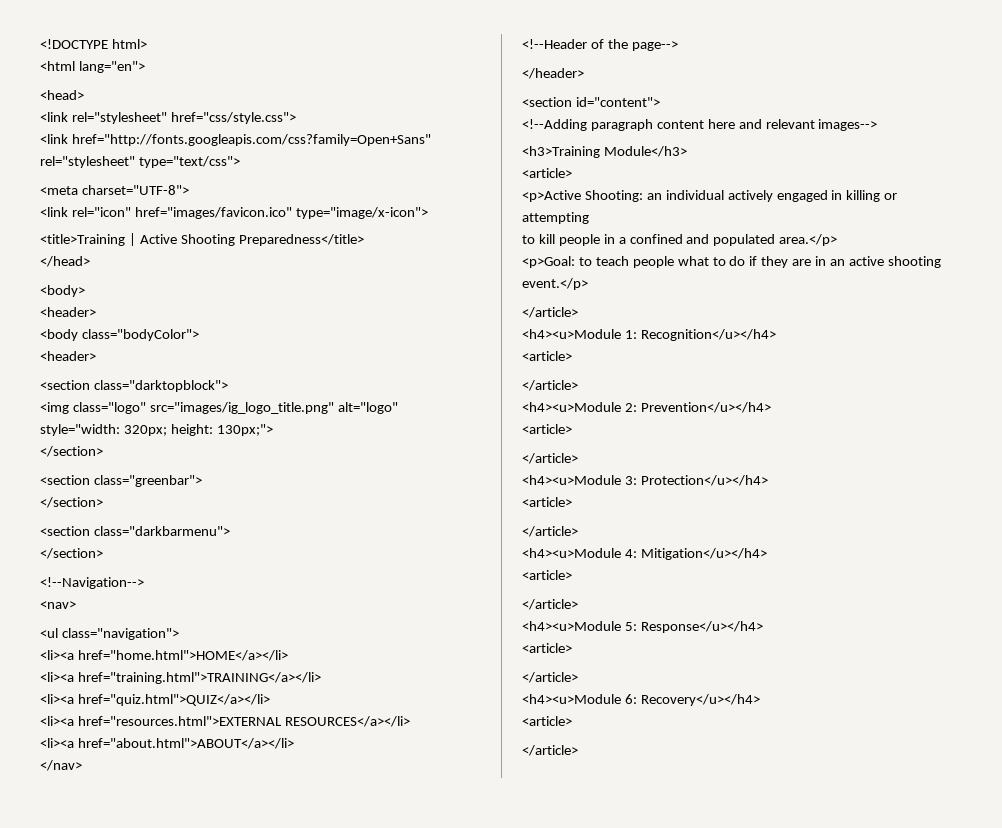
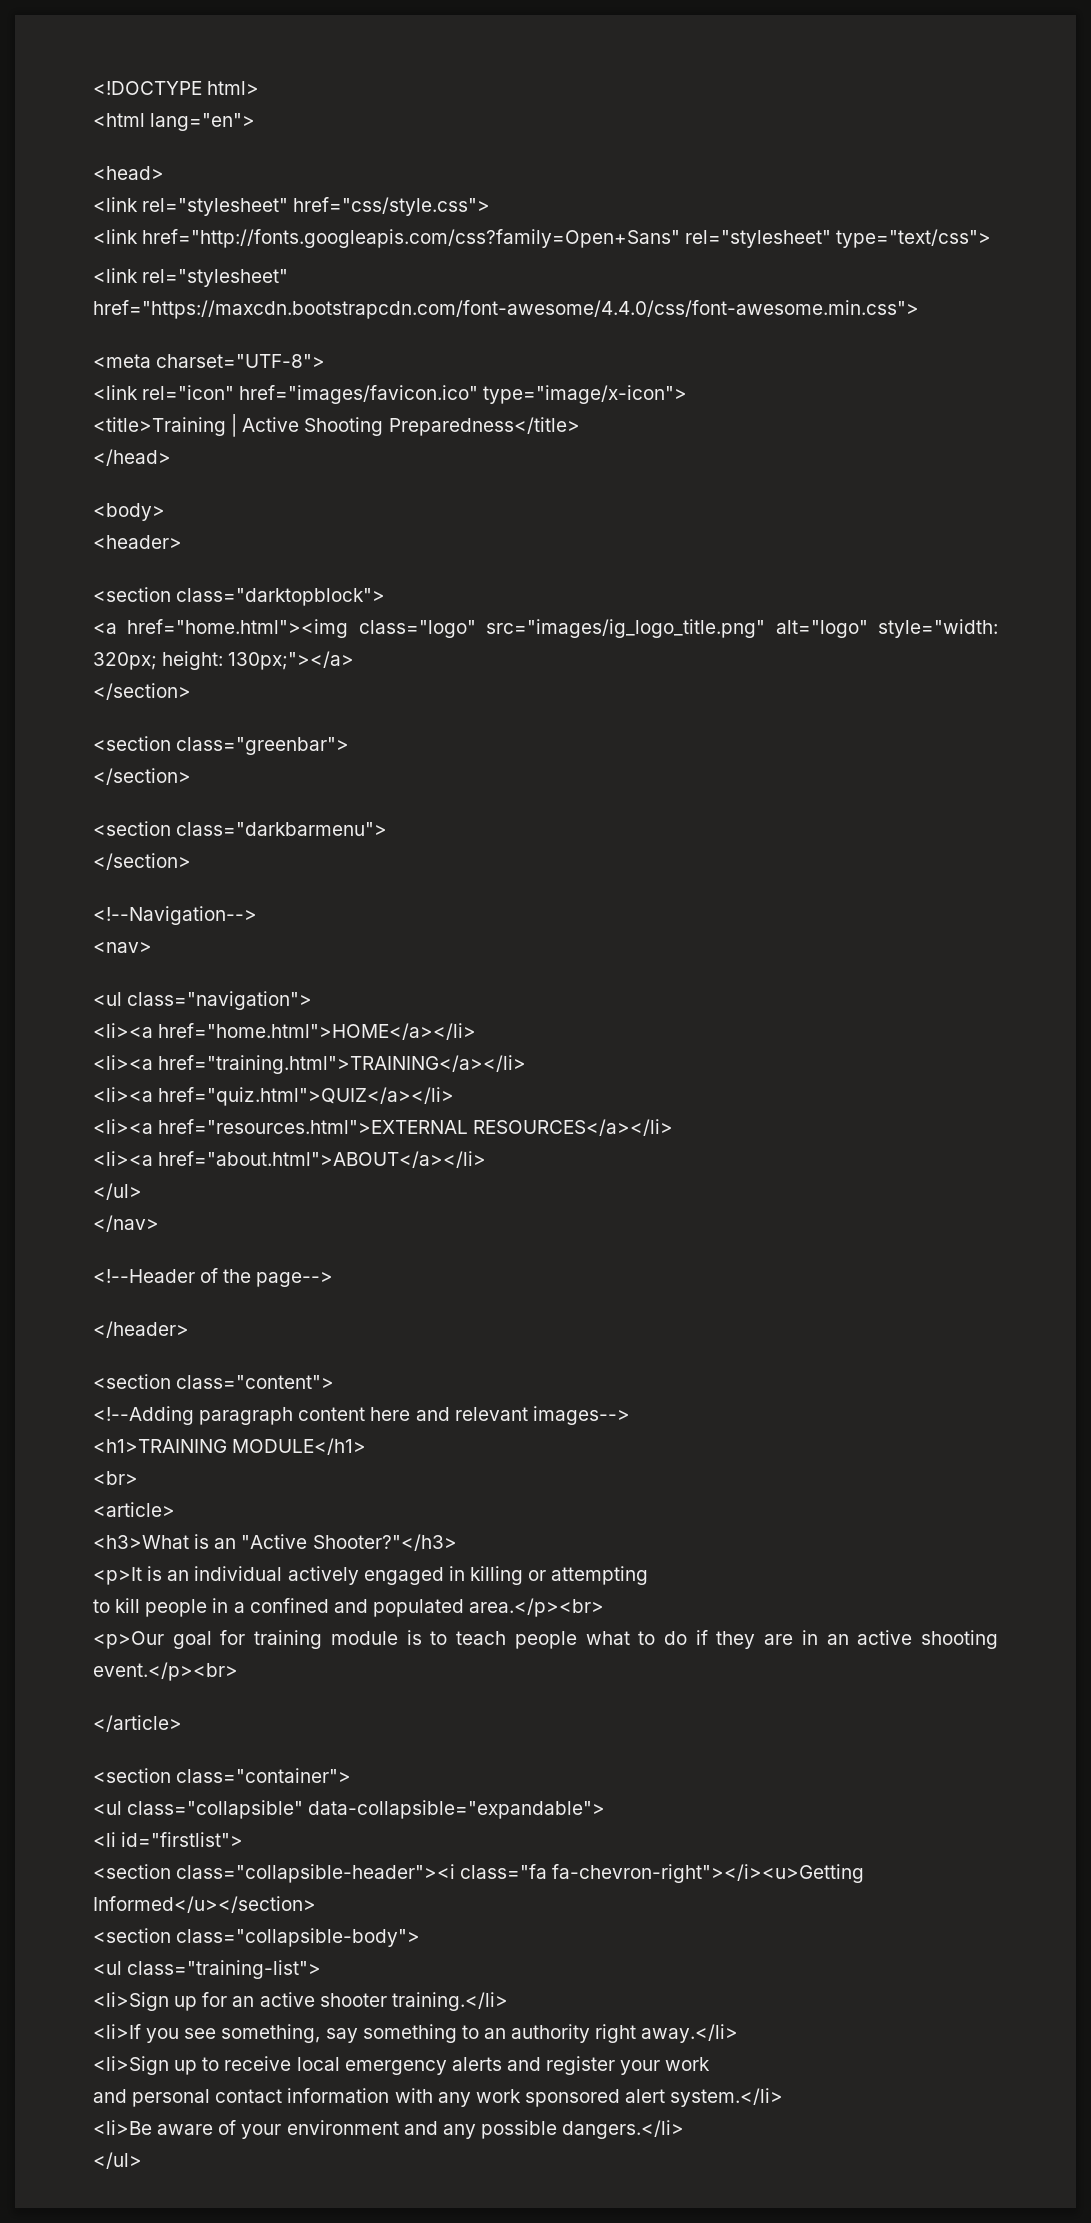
(240, 162) none -> [93,268,289,287] [93,300,919,319] // <link rel="stylesheet" href="https://maxcdn.bootstrapcdn.com/font-awesome/4.4.0/css/font-awesome.min.css">
[40,329,199,341] [40,351,96,361] // <body class="bodyColor"> // <header> -> (182, 542) none
[40,402,69,414] <img -> [93,619,349,638] <a href="home.html"><img
[216,424,273,436] 130px;"> -> [228,651,355,670] 130px;"></a>
(294, 743) none -> [93,1183,142,1200] // </ul>
[575,97,660,107] id="content"> -> [176,1375,335,1389] class="content">
[522,146,687,158] [522,168,572,178] [522,190,643,202] <h3>Training Module</h3> // <article> // <p>Active Shooting: -> [93,1438,367,1455] [93,1471,138,1485] [93,1502,175,1517] [93,1534,457,1551] [93,1566,163,1585] <h1>TRAINING MODULE</h1> // <br> // <article> // <h3>What is an "Active Shooter?"</h3> // <p>It is
[779,234,838,246] [522,256,575,268] area.</p> // <p>Goal: -> [469,1598,605,1617] [93,1630,422,1649] area.</p><br> // <p>Our goal for training module is
[522,278,588,290] [522,307,578,318] [522,329,776,341] [522,351,572,361] [522,380,578,391] [522,402,771,413] [522,424,572,434] [522,453,578,464] [522,475,768,486] [522,497,572,507] [522,526,578,537] [522,548,767,560] [522,570,572,580] [522,599,578,610] [522,621,763,633] [522,643,572,653] [522,672,578,683] [522,694,760,706] [522,716,572,726] [522,745,578,756] event.</p> // </article> // <h4><u>Module 1: Recognition</u></h4> // <article> // </article> // <h4><u>Module 2: Prevention</u></h4> // <article> // </article> // <h4><u>Module 3: Protection</u></h4> // <article> // </article> // <h4><u>Module 4: Mitigation</u></h4> // <article> // </article> // <h4><u>Module 5: Response</u></h4> // <article> // </article> // <h4><u>Module 6: Recovery</u></h4> // <article> // </article> -> [93,1662,238,1681] [93,1715,182,1732] [93,1768,352,1783] [93,1800,606,1819] [93,1832,244,1847] [93,1864,865,1883] [93,1896,316,1913] [93,1928,421,1947] [93,1960,322,1979] [93,1992,508,2011] [93,2024,739,2043] [93,2056,711,2075] [93,2088,784,2107] [93,2120,685,2139] [93,2152,142,2169] event.</p><br> // </article> // <section class="container"> // <ul class="collapsible" data-collapsible="expandable"> // <li id="firstlist"> // <section class="collapsible-header"><i class="fa fa-chevron-right"></i><u>Getting Informed</u></section> // <section class="collapsible-body"> // <ul class="training-list"> // <li>Sign up for an active shooter training.</li> // <li>If you see something, say something to an authority right away.</li> // <li>Sign up to receive local emergency alerts and register your work // and personal contact information with any work sponsored alert system.</li> // <li>Be aware of your environment and any possible dangers.</li> // </ul>

